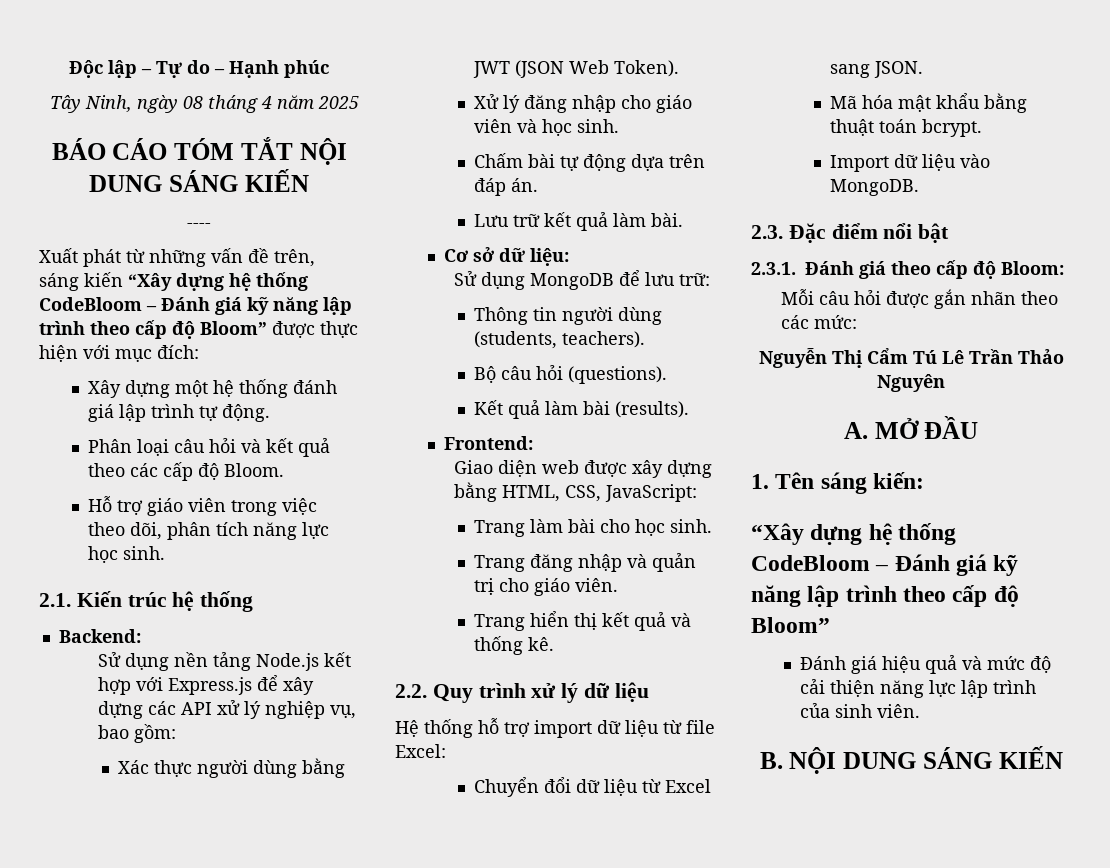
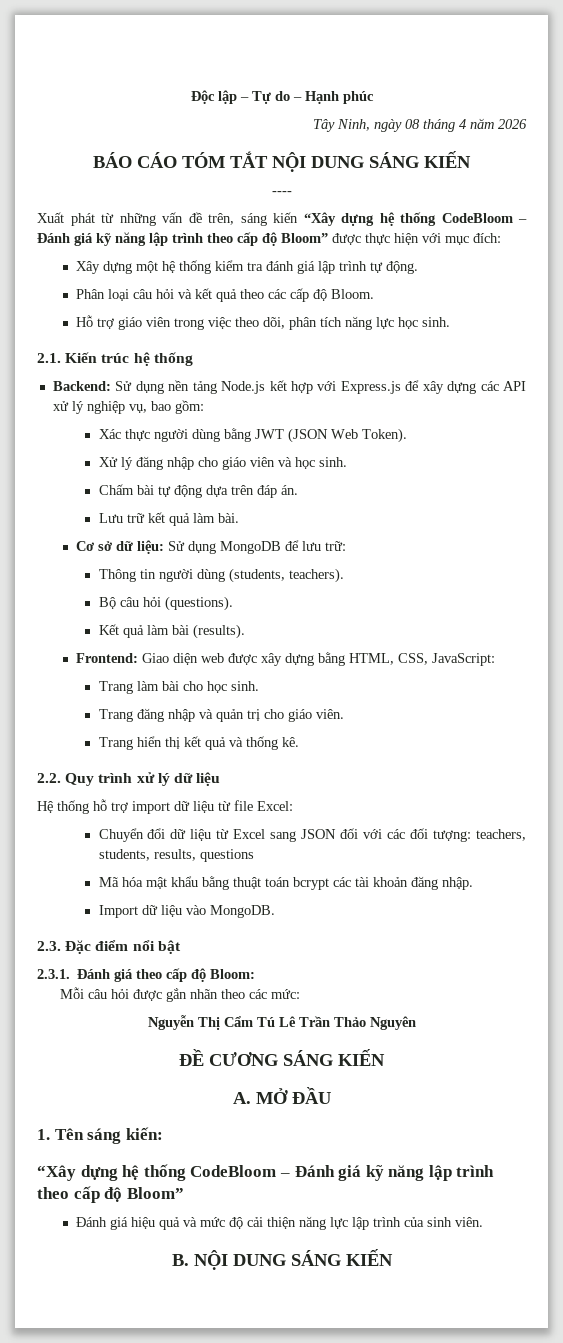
[318,96,359,109] 2025 -> [498,119,527,129] 2026
(289, 388) none -> [214,260,263,271] kiểm tra
(141, 636) // -> (111, 386) none
(570, 257) // -> (164, 547) none
(534, 443) // -> (138, 658) none
[873,61,923,78] JSON. -> [301,828,526,842] [98,849,254,862] JSON đối với các đối tượng: teachers, students, results, questions
[921,119,982,137] bcrypt. -> [292,876,473,890] bcrypt các tài khoản đăng nhập.
(945, 383) none -> [179,1049,385,1066] // ĐỀ CƯƠNG SÁNG KIẾN

